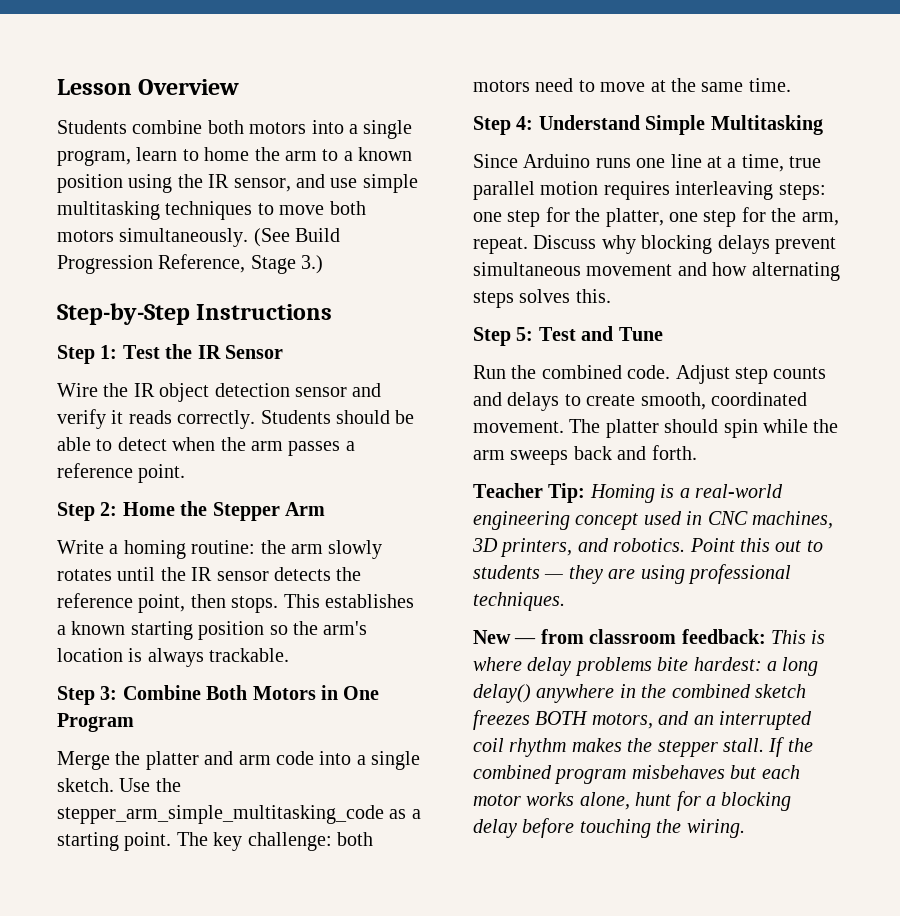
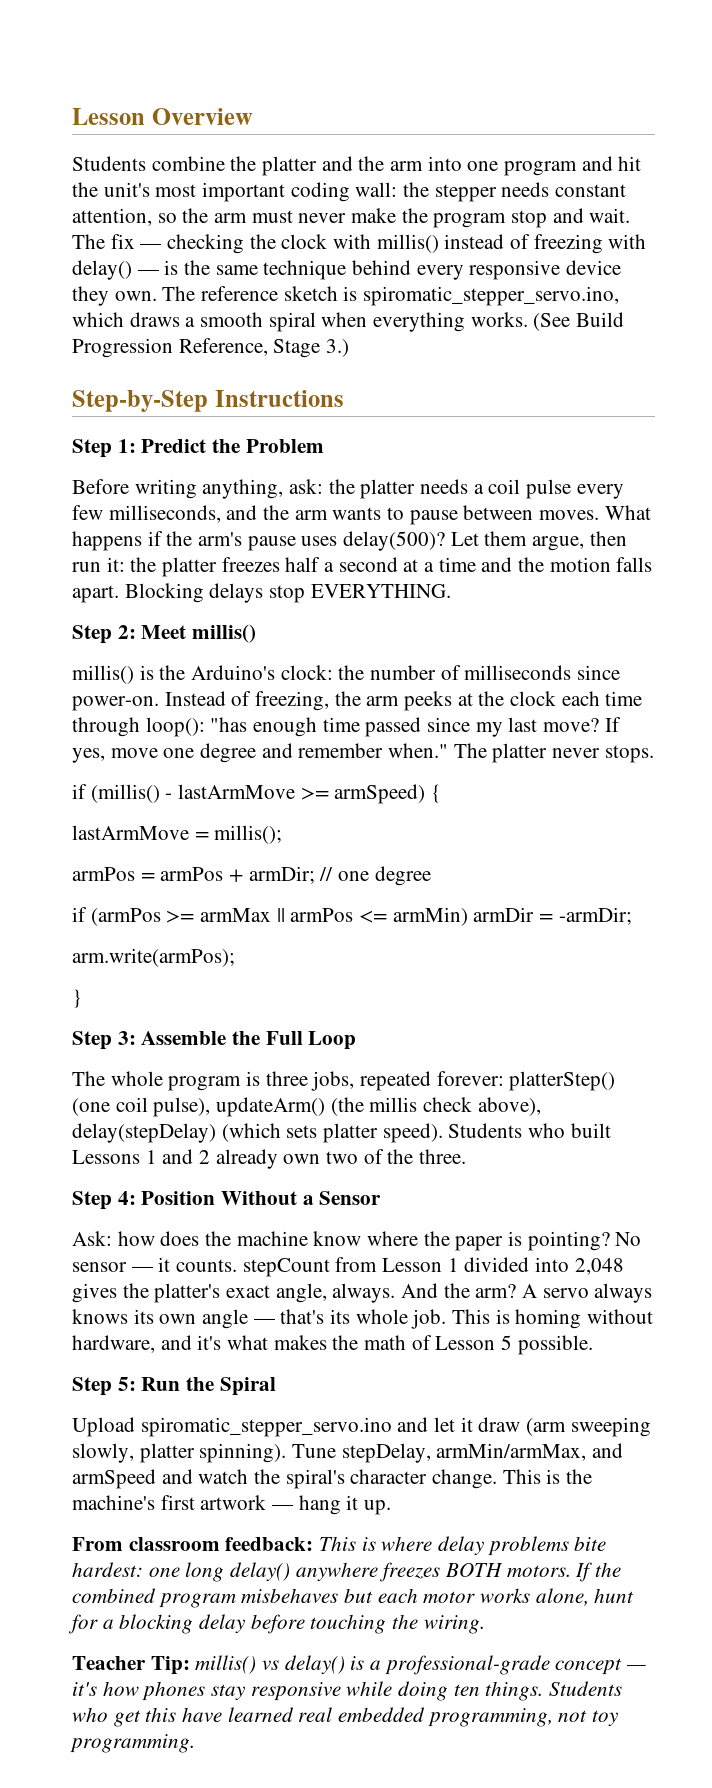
[207,120,413,139] [57,147,413,166] [57,174,418,193] [57,201,366,220] [57,228,249,247] both motors into a single program, learn to home the arm to a known position using the IR sensor, and use simple multitasking techniques to move both motors simultaneously. -> [230,156,642,176] [72,182,627,202] [72,208,631,228] [72,234,647,254] [72,260,622,280] [72,286,620,306] [72,312,528,332] the platter and the arm into one program and hit the unit's most important coding wall: the stepper needs constant attention, so the arm must never make the program stop and wait. The fix — checking the clock with millis() instead of freezing with delay() — is the same technique behind every responsive device they own. The reference sketch is spiromatic_stepper_servo.ino, which draws a smooth spiral when everything works.
[122,344,283,359] [57,383,382,402] [57,409,415,429] [57,437,355,456] [57,463,186,483] [57,501,325,521] [57,540,383,559] [57,567,362,581] [57,593,414,613] [57,621,368,640] [57,648,290,667] [57,685,380,705] [57,713,134,732] [57,751,421,770] [57,778,181,792] [57,805,421,824] [57,832,373,851] [473,78,791,92] [473,115,823,135] [473,154,822,172] [473,181,826,200] [473,207,839,227] [473,235,836,254] [473,262,840,281] [473,289,611,308] [473,326,663,346] [473,365,827,384] [473,392,807,411] [473,419,839,438] [473,445,697,465] [473,483,783,503] [473,511,833,530] [472,538,823,557] [473,564,791,584] [473,592,565,611] [473,629,584,644] Test the IR Sensor // Wire the IR object detection sensor and verify it reads correctly. Students should be able to detect when the arm passes a reference point. // Step 2: Home the Stepper Arm // Write a homing routine: the arm slowly rotates until the IR sensor detects the reference point, then stops. This establishes a known starting position so the arm's location is always trackable. // Step 3: Combine Both Motors in One Program // Merge the platter and arm code into a single sketch. Use the stepper_arm_simple_multitasking_code as a starting point. The key challenge: both motors need to move at the same time. // Step 4: Understand Simple Multitasking // Since Arduino runs one line at a time, true parallel motion requires interleaving steps: one step for the platter, one step for the arm, repeat. Discuss why blocking delays prevent simultaneous movement and how alternating steps solves this. // Step 5: Test and Tune // Run the combined code. Adjust step counts and delays to create smooth, coordinated movement. The platter should spin while the arm sweeps back and forth. // Teacher Tip: Homing is a real-world engineering concept used in CNC machines, 3D printers, and robotics. Point this out to students — they are using professional techniques. // New — from -> [141,439,324,453] [72,479,624,499] [72,505,651,525] [72,531,627,551] [72,557,653,577] [72,583,451,603] [72,624,257,644] [72,665,621,684] [72,691,643,711] [72,717,621,737] [72,743,654,763] [72,784,442,804] [72,825,283,844] [72,866,431,886] [72,907,632,926] [72,948,235,967] [72,989,82,1008] [72,1031,357,1050] [72,1071,616,1091] [72,1097,541,1117] [72,1123,611,1143] [72,1149,467,1169] [72,1191,382,1210] [72,1231,642,1251] [72,1257,624,1277] [72,1283,653,1303] [72,1309,654,1329] [72,1335,593,1355] [72,1377,276,1396] [72,1417,651,1437] [72,1443,624,1463] [72,1469,593,1489] [72,1495,392,1515] [72,1537,123,1551] Predict the Problem // Before writing anything, ask: the platter needs a coil pulse every few milliseconds, and the arm wants to pause between moves. What happens if the arm's pause uses delay(500)? Let them argue, then run it: the platter freezes half a second at a time and the motion falls apart. Blocking delays stop EVERYTHING. // Step 2: Meet millis() // millis() is the Arduino's clock: the number of milliseconds since power-on. Instead of freezing, the arm peeks at the clock each time through loop(): "has enough time passed since my last move? If yes, move one degree and remember when." The platter never stops. // if (millis() - lastArmMove >= armSpeed) { // lastArmMove = millis(); // armPos = armPos + armDir; // one degree // if (armPos >= armMax || armPos <= armMin) armDir = -armDir; // arm.write(armPos); // } // Step 3: Assemble the Full Loop // The whole program is three jobs, repeated forever: platterStep() (one coil pulse), updateArm() (the millis check above), delay(stepDelay) (which sets platter speed). Students who built Lessons 1 and 2 already own two of the three. // Step 4: Position Without a Sensor // Ask: how does the machine know where the paper is pointing? No sensor — it counts. stepCount from Lesson 1 divided into 2,048 gives the platter's exact angle, always. And the arm? A servo always knows its own angle — that's its whole job. This is homing without hardware, and it's what makes the math of Lesson 5 possible. // Step 5: Run the Spiral // Upload spiromatic_stepper_servo.ino and let it draw (arm sweeping slowly, platter spinning). Tune stepDelay, armMin/armMax, and armSpeed and watch the spiral's character change. This is the machine's first artwork — hang it up. // From
[767,661,777,671] a -> [148,1567,180,1577] one
[619,684,806,698] [473,710,812,730] [473,738,764,757] in the combined sketch freezes BOTH motors, and an interrupted coil rhythm makes the stepper stall. -> [379,1562,571,1582] freezes BOTH motors.
(745, 828) none -> [72,1655,647,1675] [72,1681,623,1701] [72,1707,619,1727] [70,1734,195,1753] // Teacher Tip: millis() vs delay() is a professional-grade concept — it's how phones stay responsive while doing ten things. Students who get this have learned real embedded programming, not toy programming.

